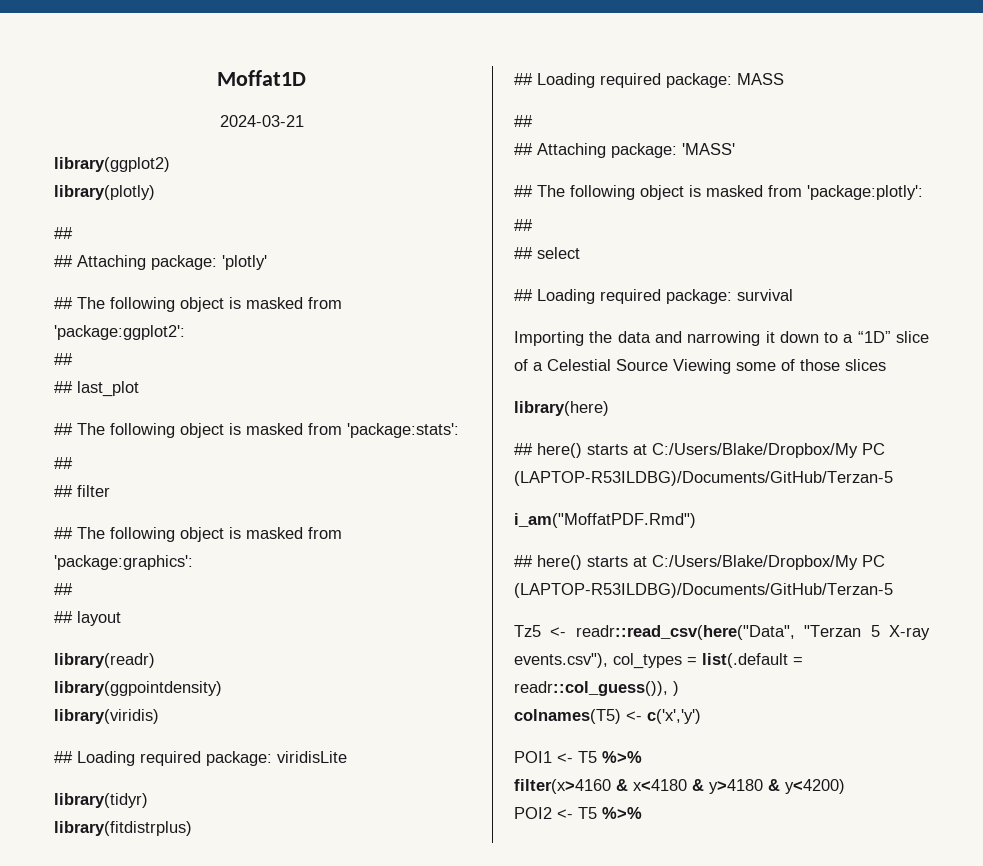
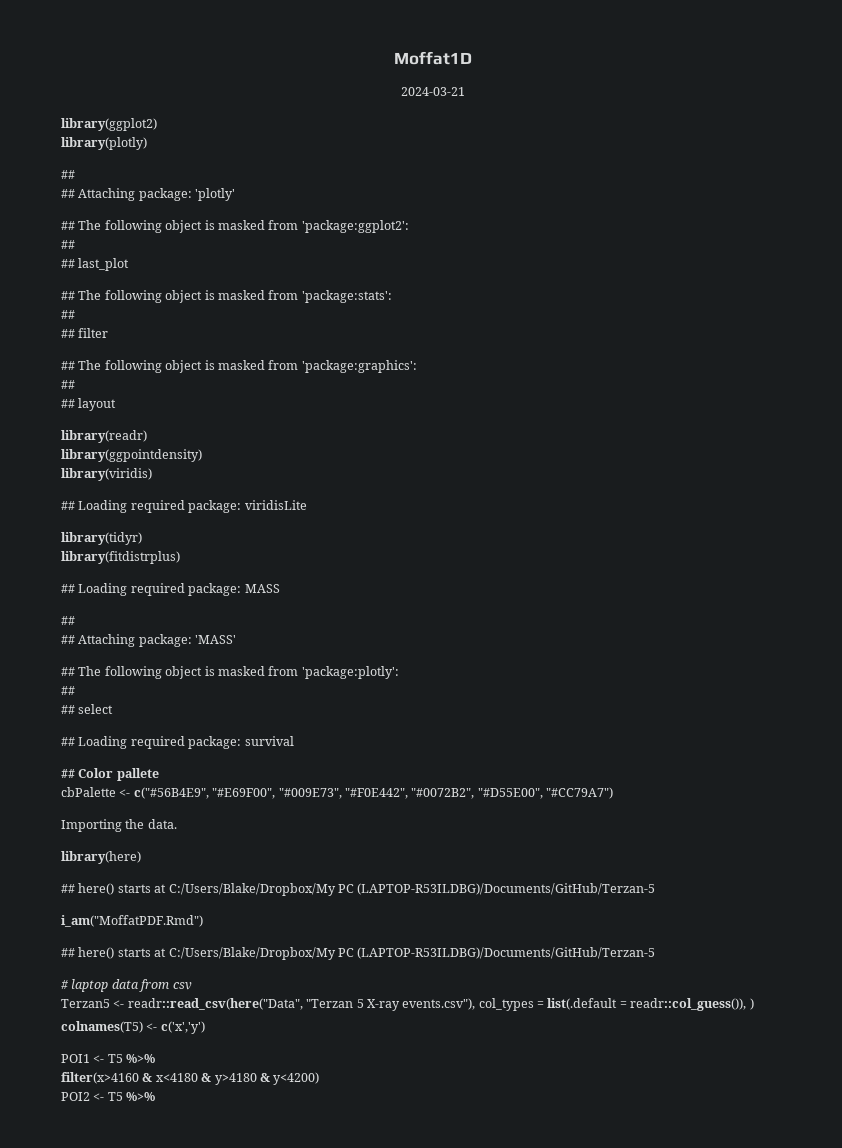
[514,331,929,346] [514,359,886,374] Importing the data and narrowing it down to a “1D” slice of a Celestial Source Viewing some of those slices -> [61,768,159,781] [61,787,613,799] [61,819,177,832] ## Color pallete // cbPalette <- c("#56B4E9", "#E69F00", "#009E73", "#F0E442", "#0072B2", "#D55E00", "#CC79A7") // Importing the data.
[514,625,541,637] Tz5 -> [61,979,192,992] [61,999,110,1008] # laptop data from csv // Terzan5

